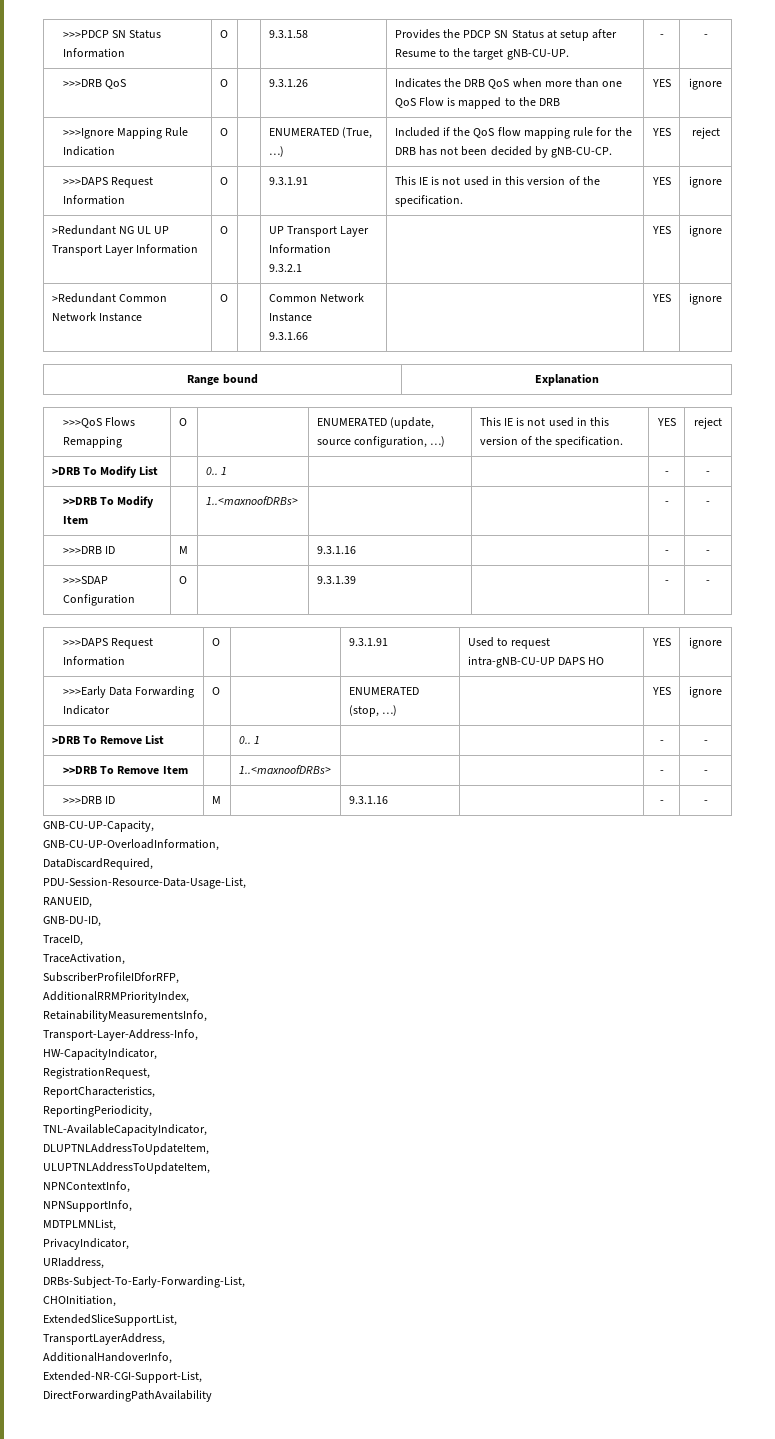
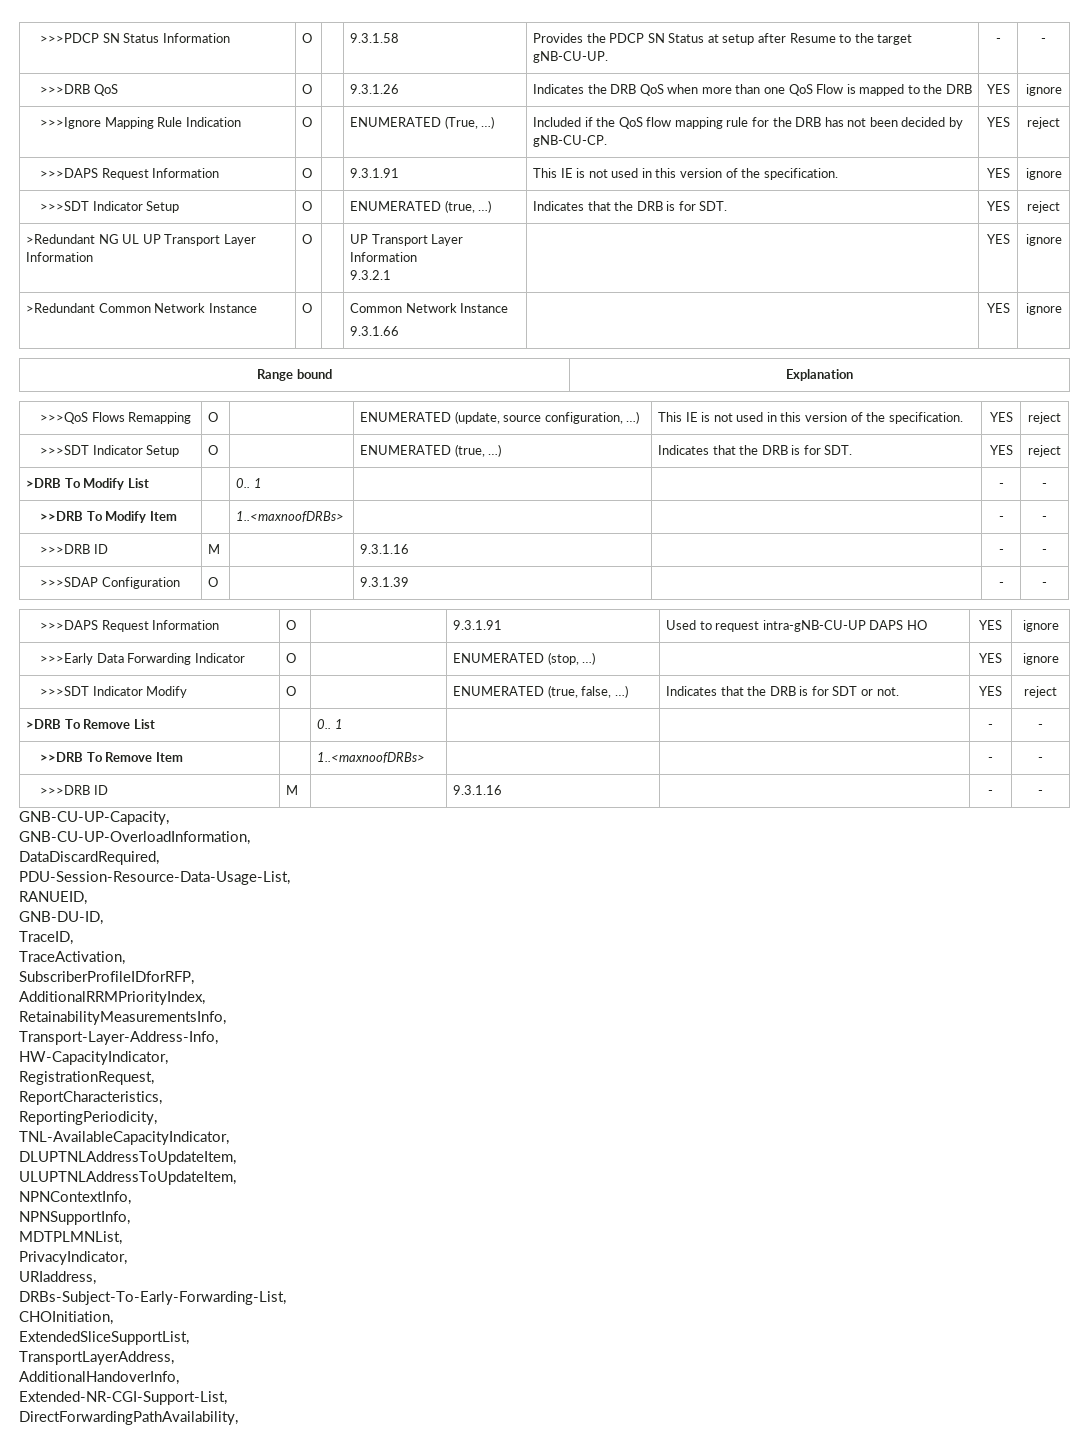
(722, 182) none -> [40,201,180,213] [302,201,313,211] [350,200,492,213] [533,201,728,211] [986,201,1010,211] [1027,201,1060,213] // >>>SDT Indicator Setup | O | | ENUMERATED (true, …) | Indicates that the DRB is for SDT. | YES | reject
(722, 423) none -> [40,445,180,457] [208,445,219,455] [360,444,502,457] [658,445,853,455] [989,445,1013,455] [1028,445,1061,457] // >>>SDT Indicator Setup | O | | ENUMERATED (true, …) | Indicates that the DRB is for SDT. | YES | reject
(722, 692) none -> [40,686,188,698] [286,686,297,696] [453,685,628,698] [666,686,899,696] [979,686,1002,696] [1024,686,1057,698] // >>>SDT Indicator Modify | O | | ENUMERATED (true, false, …) | Indicates that the DRB is for SDT or not. | YES | reject
[43,1390,212,1402] DirectForwardingPathAvailability -> [19,1411,238,1425] DirectForwardingPathAvailability,

